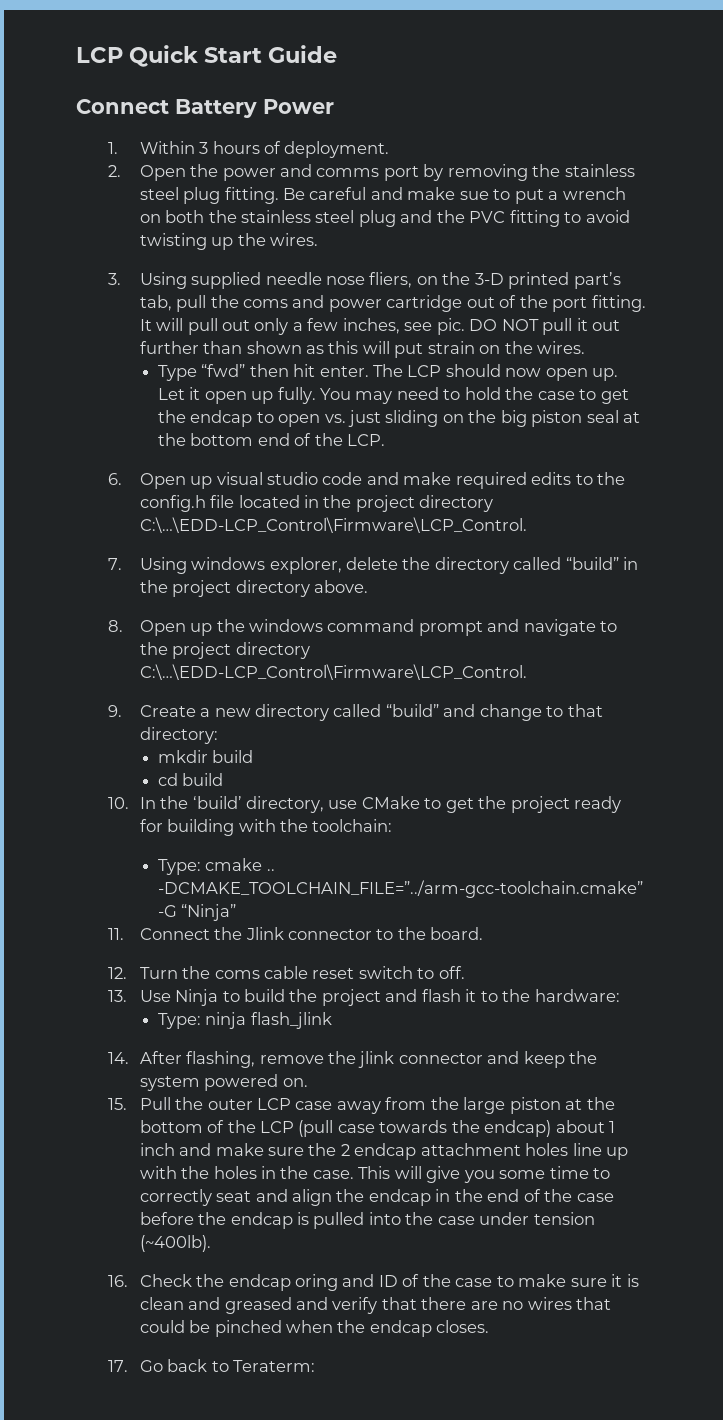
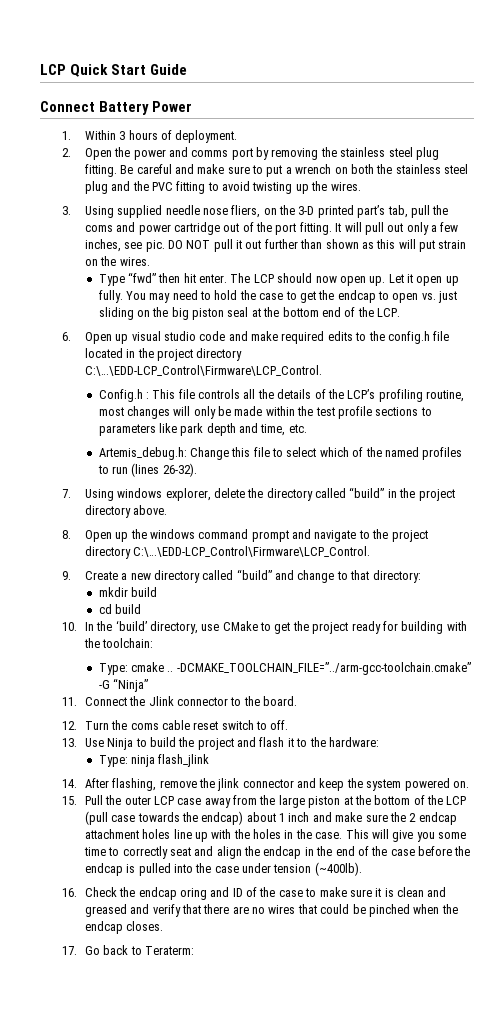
[459,191,489,200] sue -> [227,166,250,174] sure
(527, 525) none -> [98,389,465,402] [98,406,432,419] [98,423,307,436] [98,447,463,460] [97,463,197,477] // Config.h : This file controls all the details of the LCP’s profiling routine, most changes will only be made within the test profile sections to parameters like park depth and time, etc. // Artemis_debug.h: Change this file to select which of the named profiles to run (lines 26-32).

